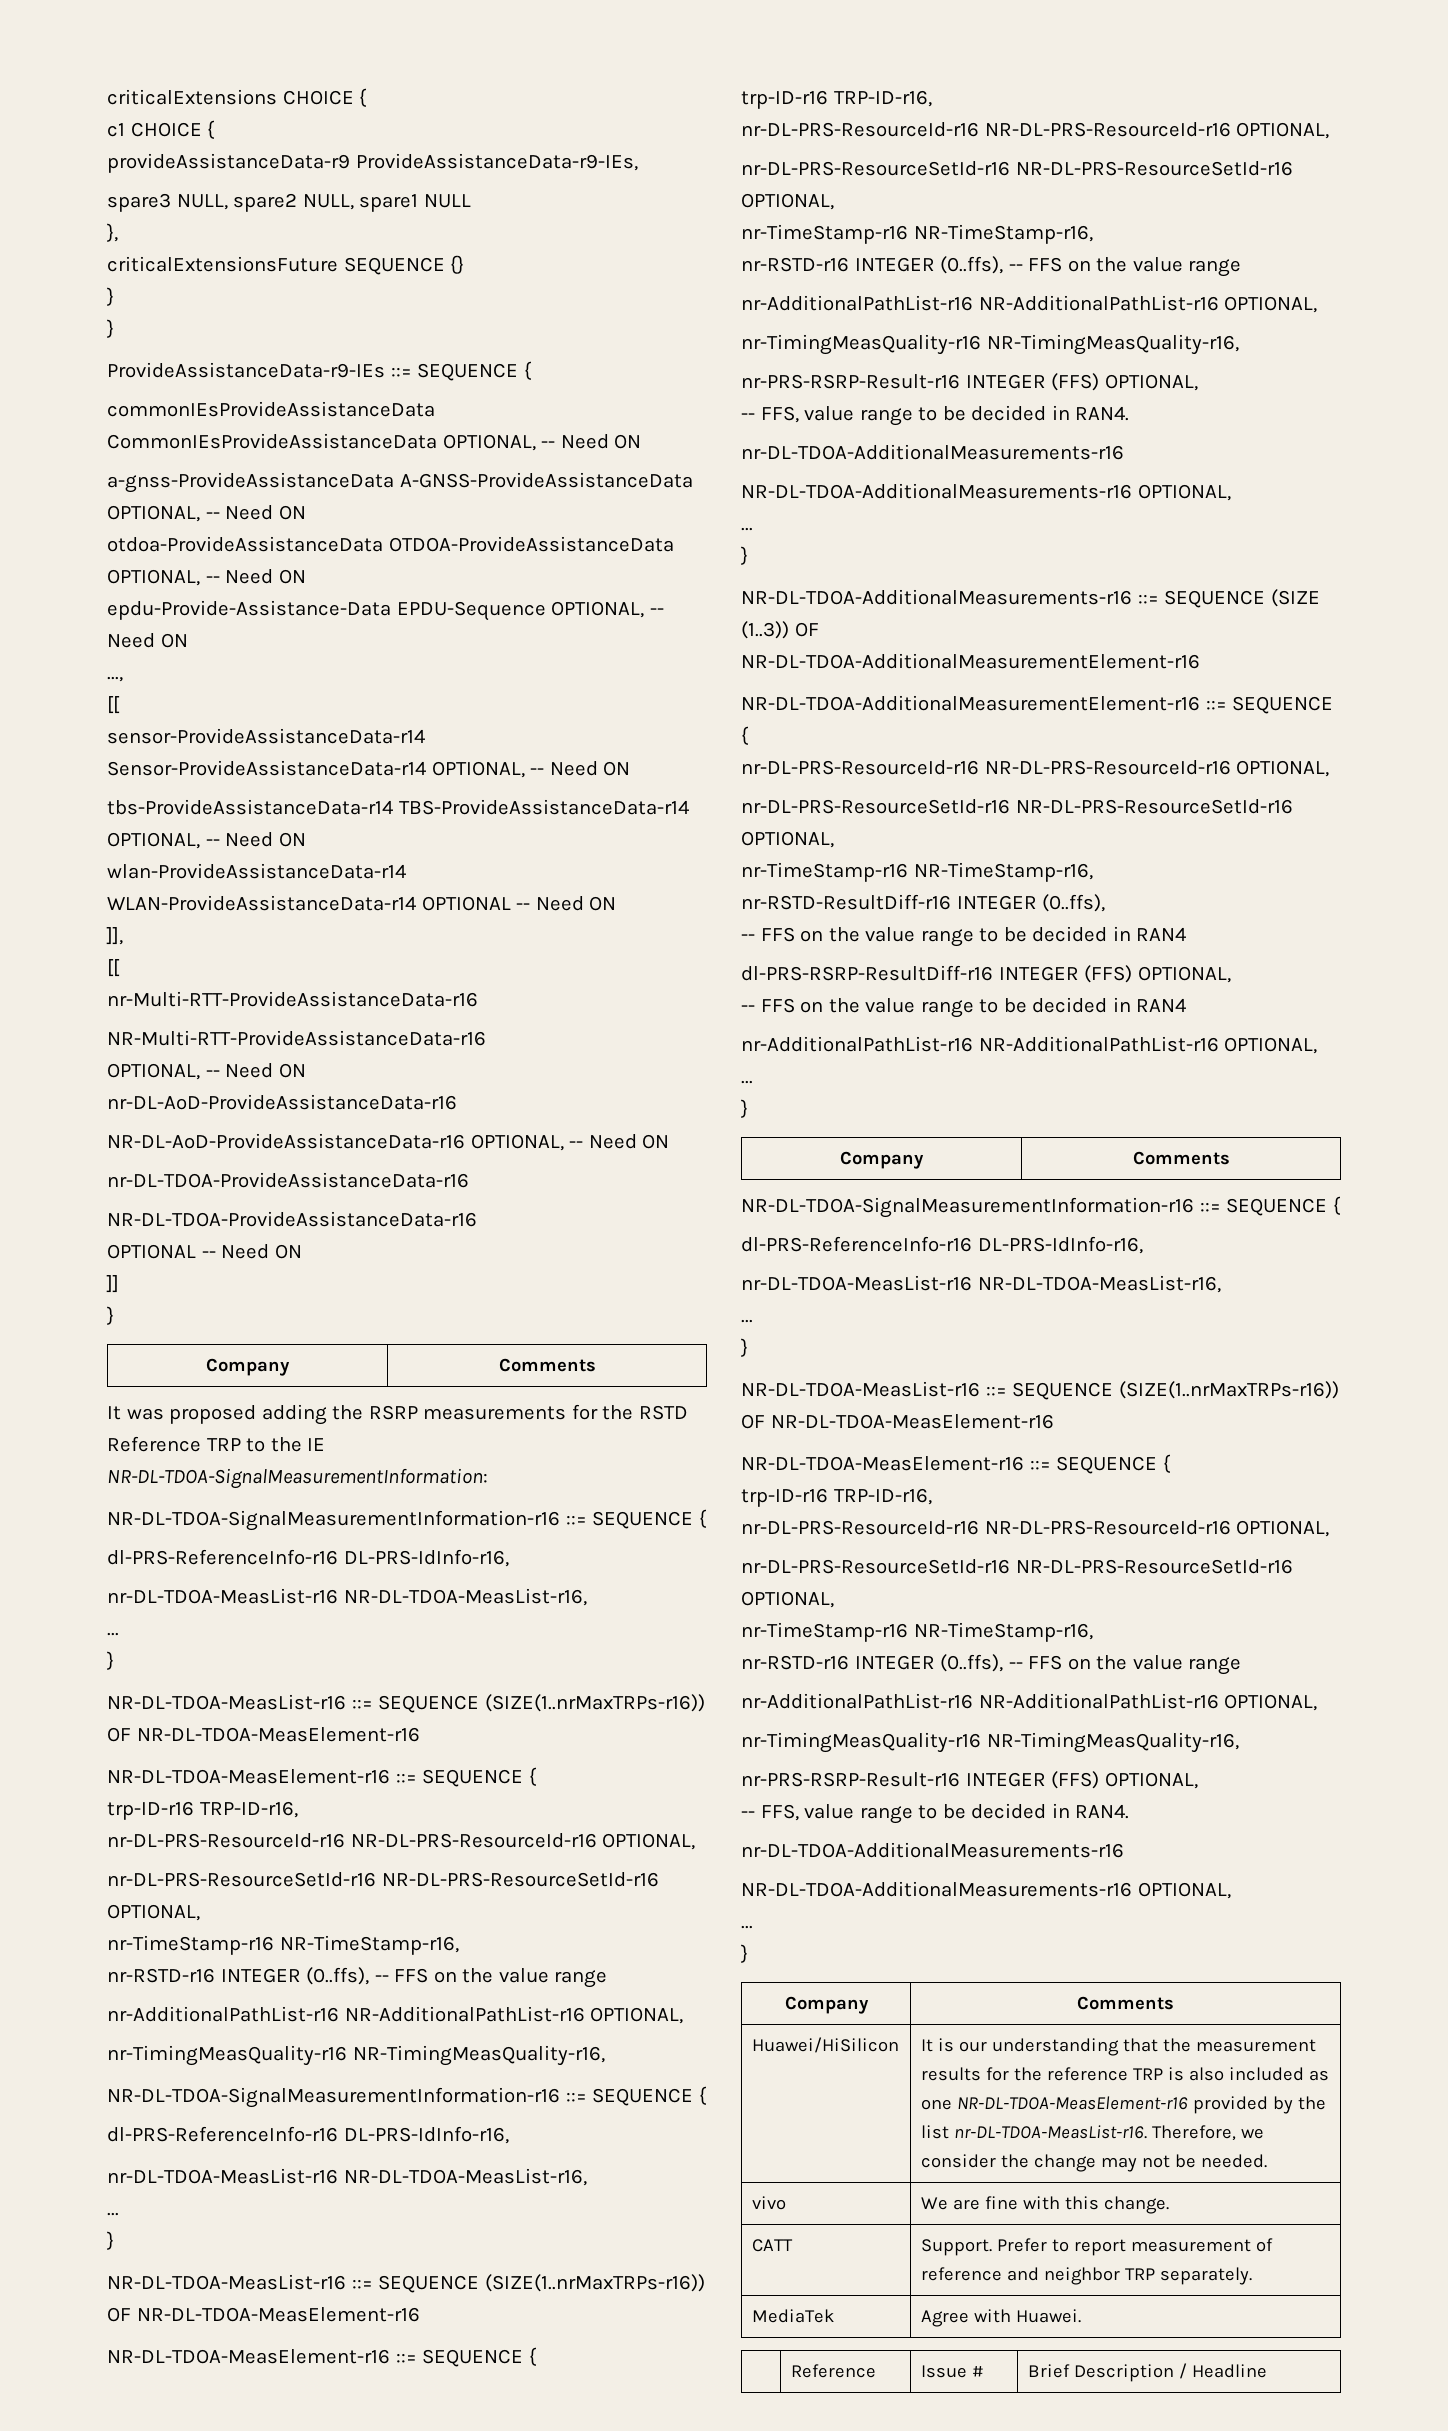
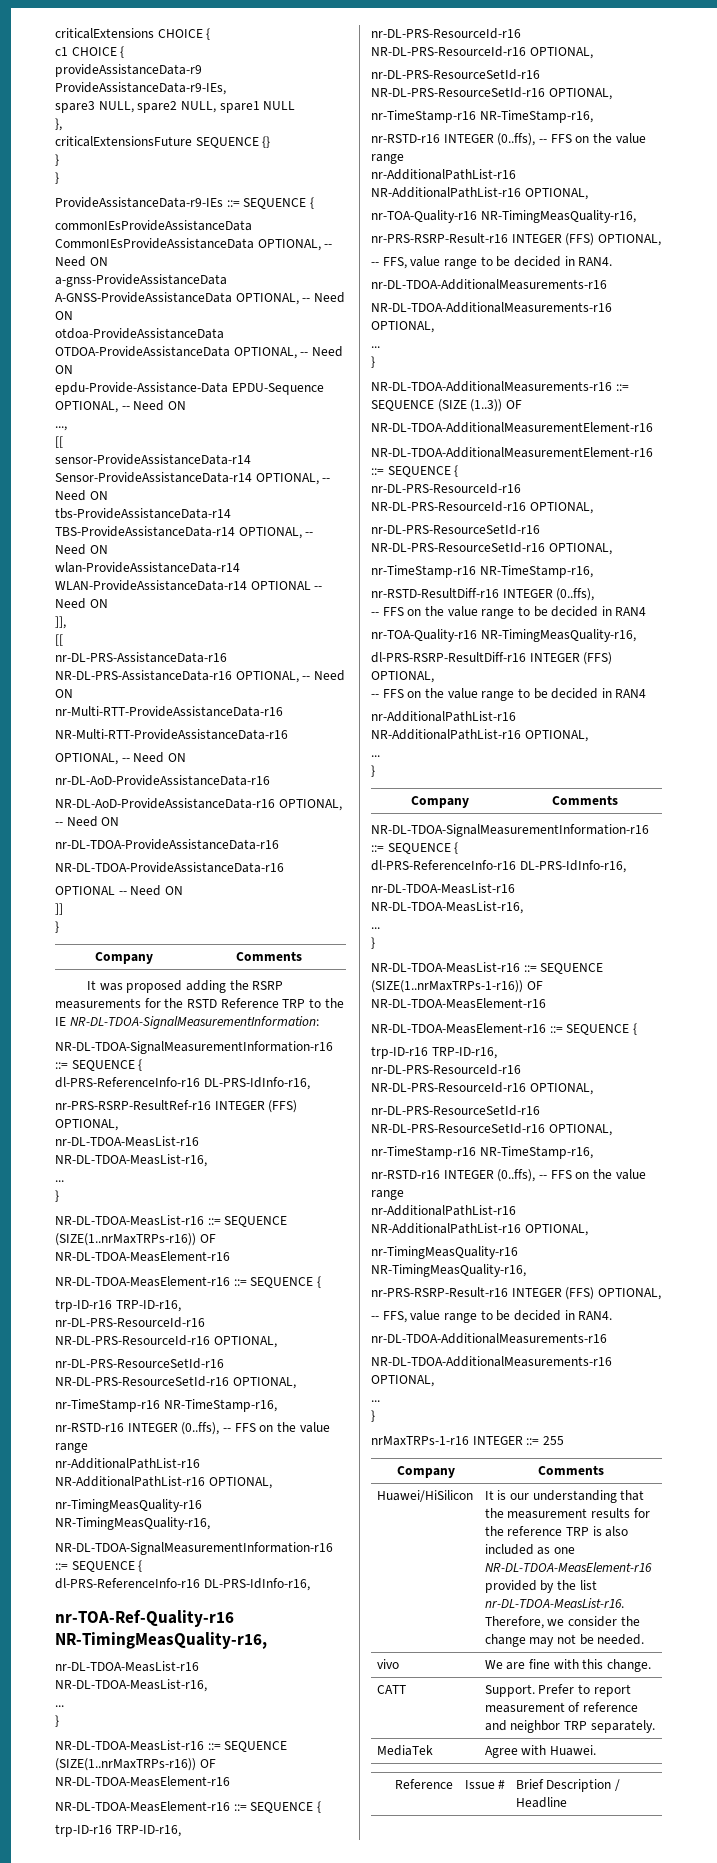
(120, 968) none -> [55,652,227,663] [55,670,345,683] [55,689,73,698] // nr-DL-PRS-AssistanceData-r16 NR-DL-PRS-AssistanceData-r16 OPTIONAL, -- Need ON
(509, 1558) none -> [55,1100,298,1113] [55,1119,118,1131] // nr-PRS-RSRP-ResultRef-r16 INTEGER (FFS) OPTIONAL,
(509, 2135) none -> [55,1610,234,1627] [55,1632,267,1649] // nr-TOA-Ref-Quality-r16 NR-TimingMeasQuality-r16,
[741,334,981,355] nr-TimingMeasQuality-r16 -> [371,210,477,223] nr-TOA-Quality-r16
(1187, 934) none -> [371,629,636,642] // nr-TOA-Quality-r16 NR-TimingMeasQuality-r16,
[1118,1381,1339,1399] (SIZE(1..nrMaxTRPs-r16)) -> [371,980,523,993] (SIZE(1..nrMaxTRPs-1-r16))
(748, 1953) none -> [371,1436,564,1446] // nrMaxTRPs-1-r16 INTEGER ::= 255

